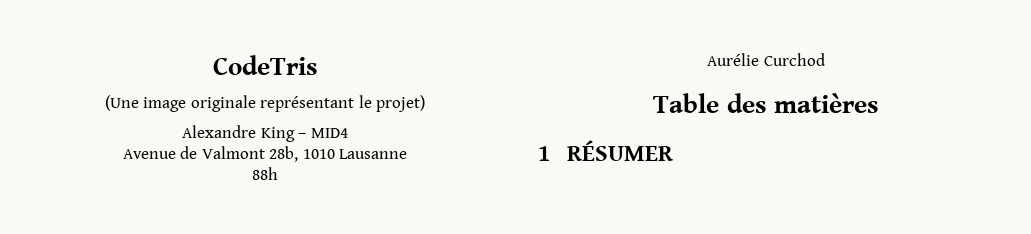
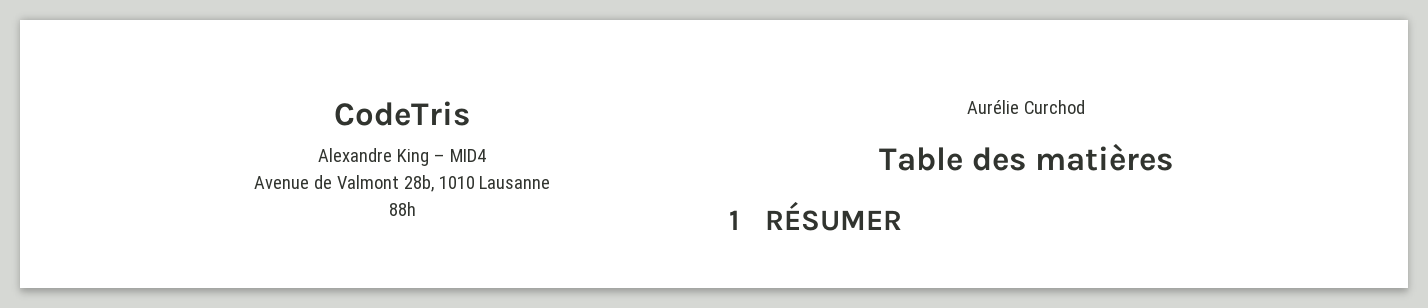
[104,95,426,112] // (Une image originale représentant le projet) -> (470, 113) none

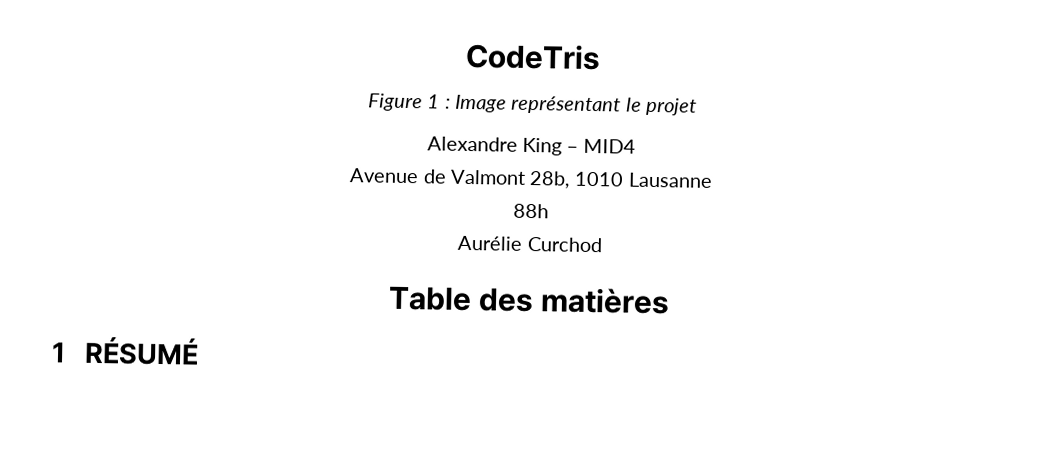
(470, 113) none -> [368,93,697,116] // Figure 1 : Image représentant le projet
[765,201,903,231] RÉSUMER -> [84,335,200,366] RÉSUMÉ

